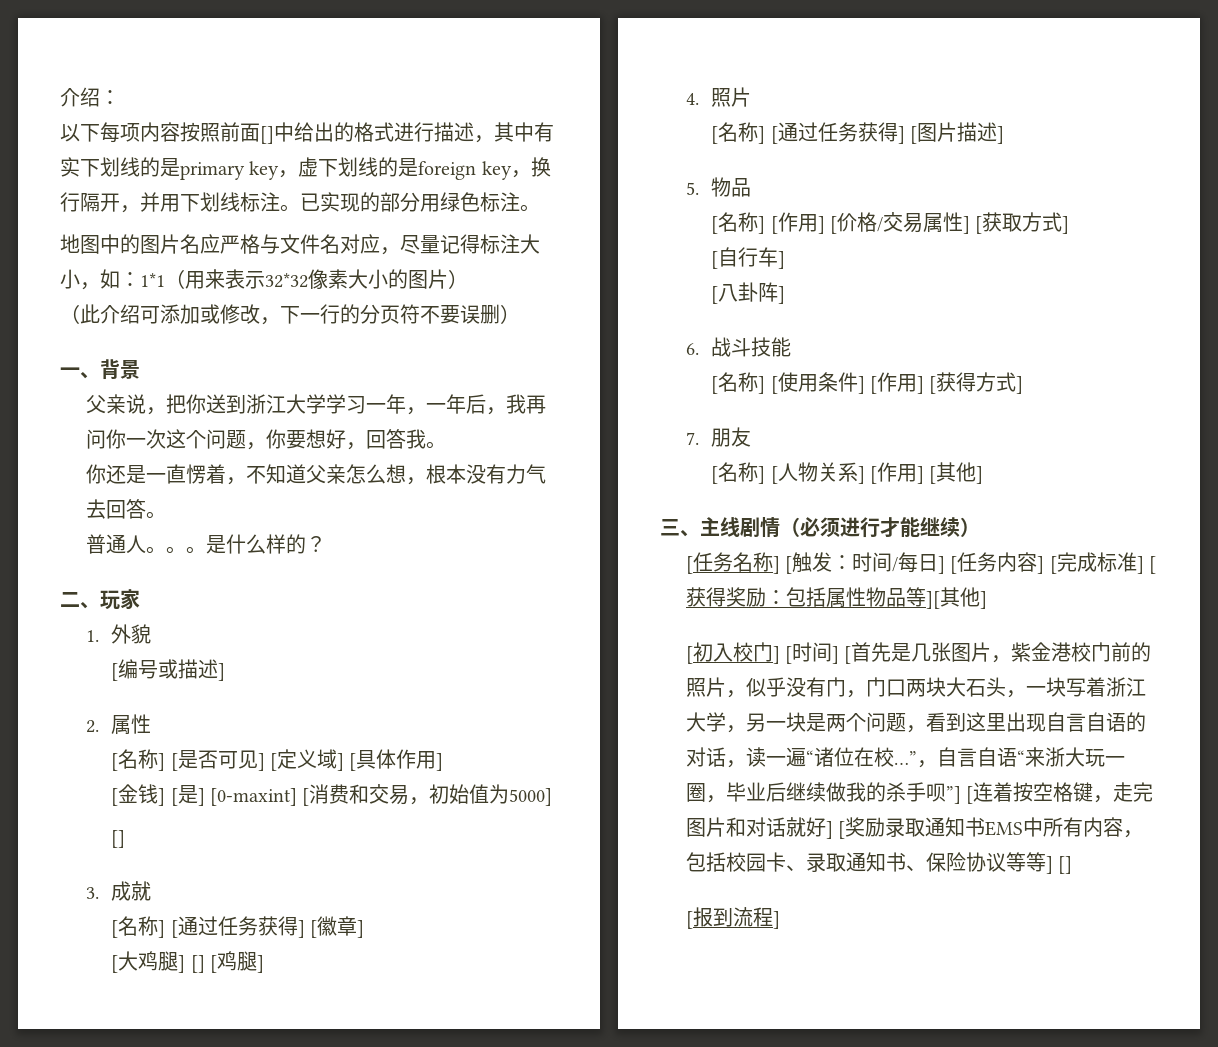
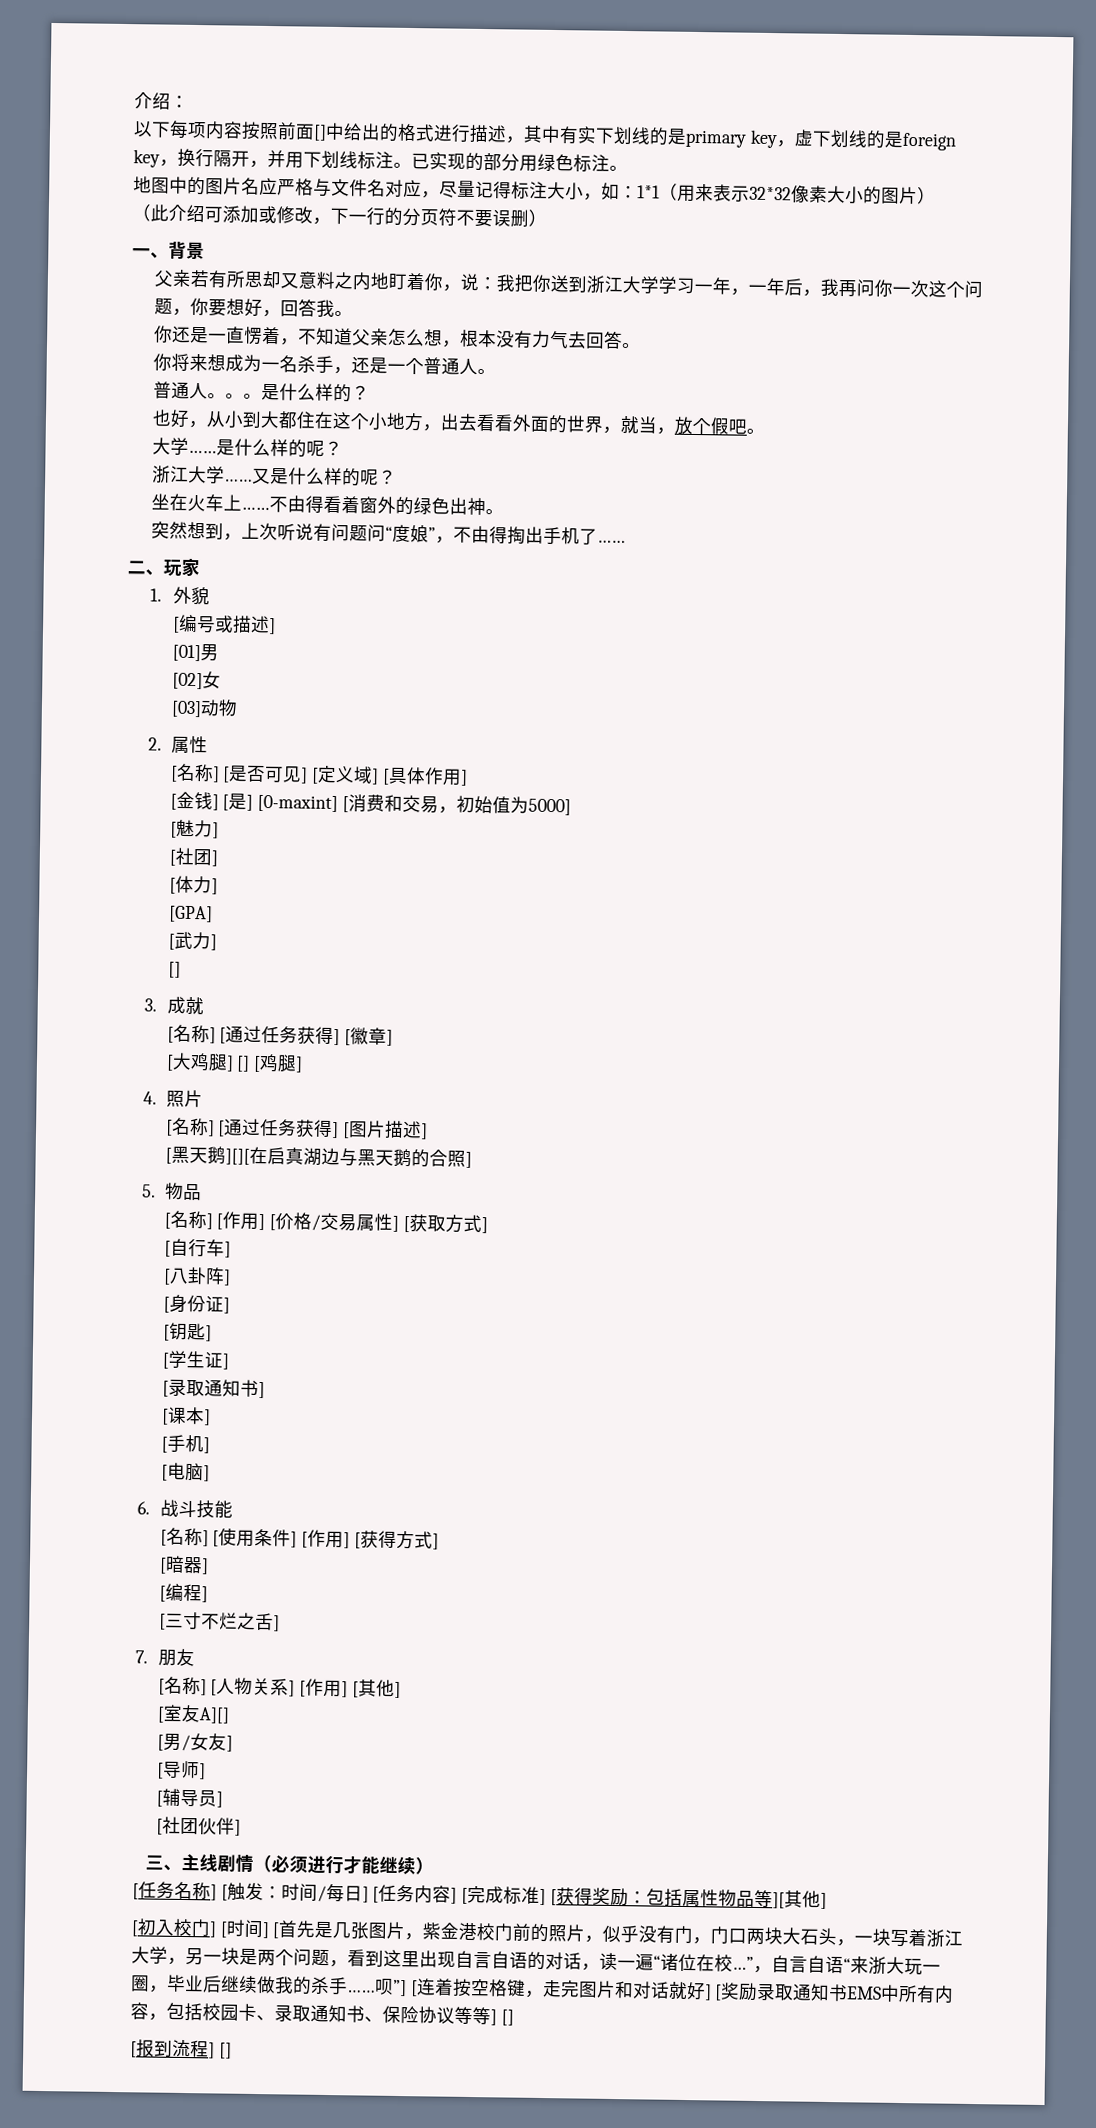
[125,394,166,415] 说， -> [189,269,516,292] 若有所思却又意料之内地盯着你，说：我
(166, 515) none -> [152,353,496,375] // 你将来想成为一名杀手，还是一个普通人。
(326, 544) none -> [151,409,765,435] [151,437,343,458] [151,465,397,487] [150,493,504,516] [150,521,626,546] // 也好，从小到大都住在这个小地方，出去看看外面的世界，就当，放个假吧。 // 大学……是什么样的呢？ // 浙江大学……又是什么样的呢？ // 坐在火车上……不由得看着窗外的绿色出神。 // 突然想到，上次听说有问题问“度娘”，不由得掏出手机了……
(226, 672) none -> [171,644,219,662] [171,671,221,690] [170,699,238,718] // [01]男 // [02]女 // [03]动物
(553, 797) none -> [169,819,219,839] [168,847,218,867] [168,875,218,895] [167,905,213,923] [167,931,217,951] // [魅力] // [社团] // [体力] // [GPA] // [武力]
(1005, 135) none -> [164,1145,472,1168] // [黑天鹅][][在启真湖边与黑天鹅的合照]
(786, 295) none -> [162,1294,230,1314] [162,1322,212,1342] [161,1350,229,1370] [161,1378,265,1399] [160,1406,211,1426] [160,1434,210,1454] [160,1462,210,1482] // [身份证] // [钥匙] // [学生证] // [录取通知书] // [课本] // [手机] // [电脑]
(1024, 385) none -> [158,1555,209,1575] [158,1583,208,1603] [158,1611,280,1632] // [暗器] // [编程] // [三寸不烂之舌]
(984, 475) none -> [156,1704,229,1724] [156,1733,233,1752] [155,1760,206,1780] [155,1788,223,1808] [155,1816,241,1836] // [室友A][] // [男/女友] // [导师] // [辅导员] // [社团伙伴]
(926, 792) none -> [346,1989,376,1993] ……
(780, 920) none -> [218,2042,232,2059] []

